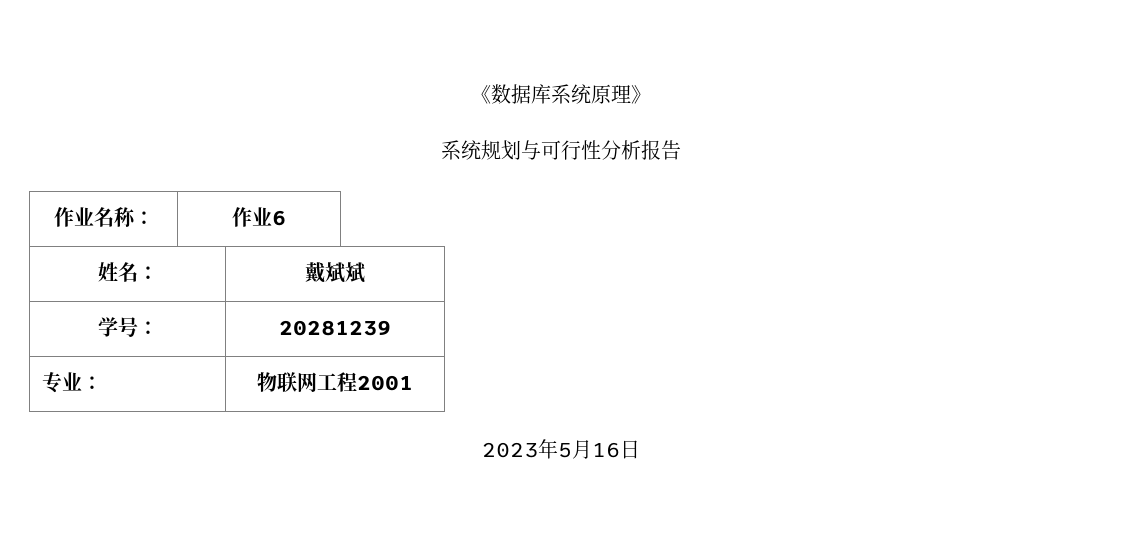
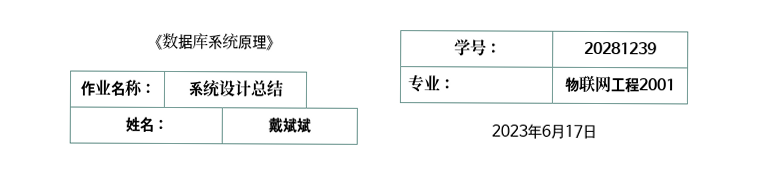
[440,140,681,160] // 系统规划与可行性分析报告 -> (274, 42) none
[232,207,286,227] 作业6 -> [187,79,284,98] 系统设计总结
[557,440,620,459] 5月16 -> [540,124,583,139] 6月17

